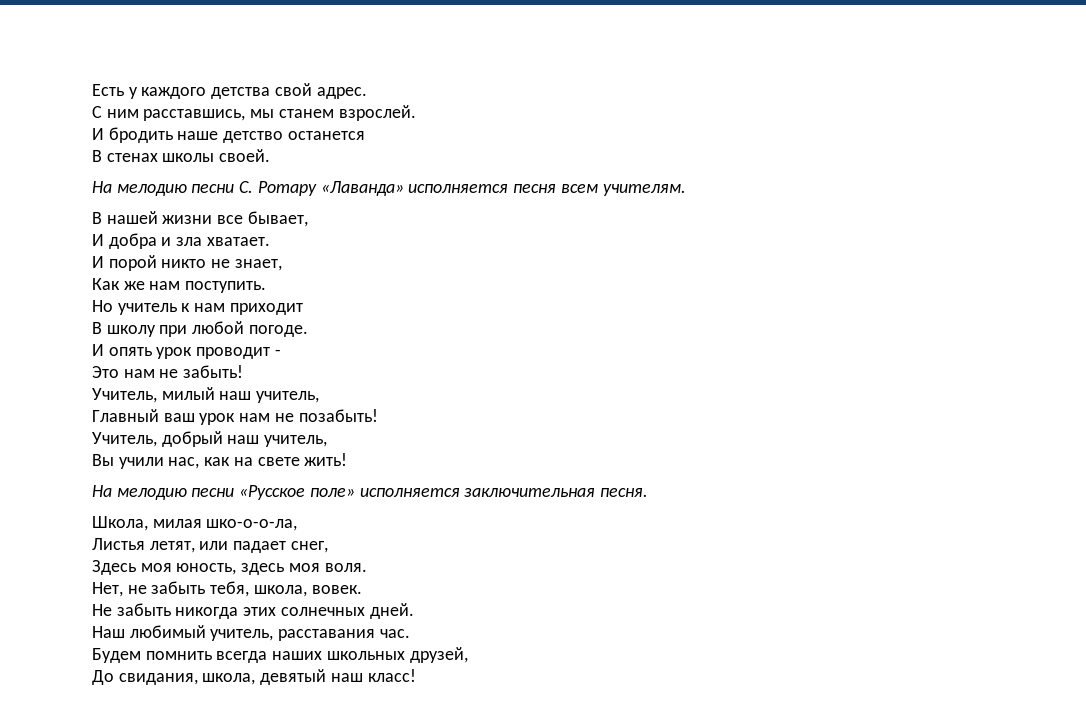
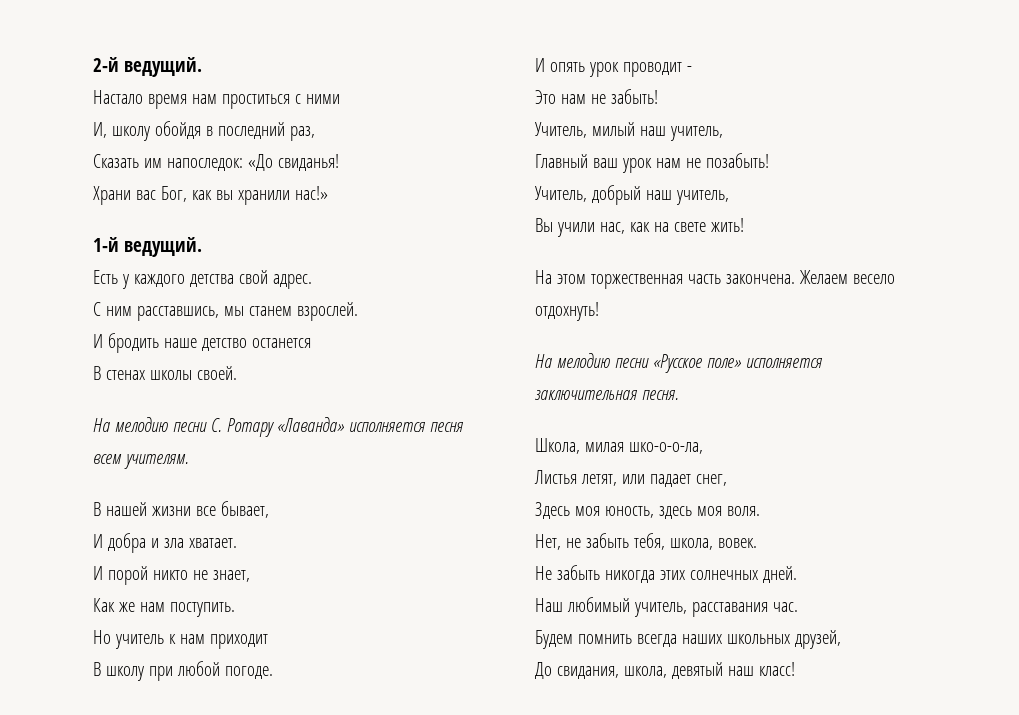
(92, 90) none -> [93,57,202,77] [93,90,340,109] [93,121,315,141] [93,154,339,171] [93,186,328,205] [93,237,202,257] 2-й ведущий. // Настало время нам проститься с ними // И, школу обойдя в последний раз, // Сказать им напоследок: «До свиданья! // Храни вас Бог, как вы хранили нас!» // 1-й ведущий. //
(348, 459) none -> [535,270,895,289] [535,302,599,321] // На этом торжественная часть закончена. Желаем весело отдохнуть!

